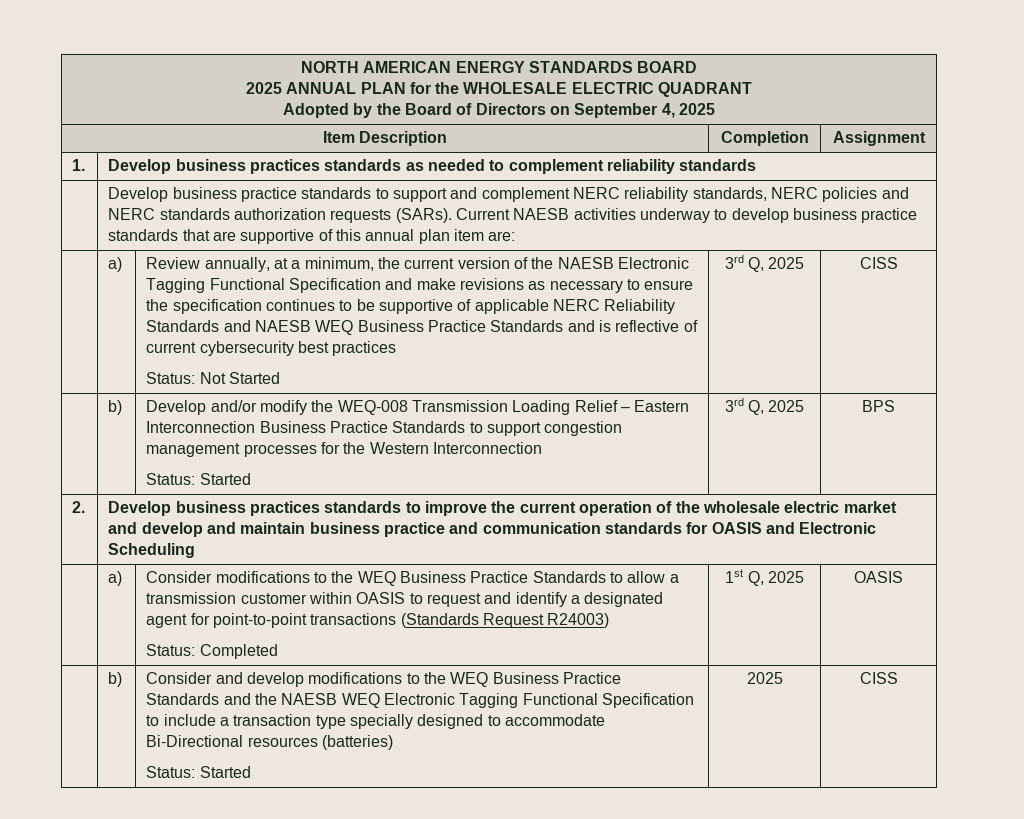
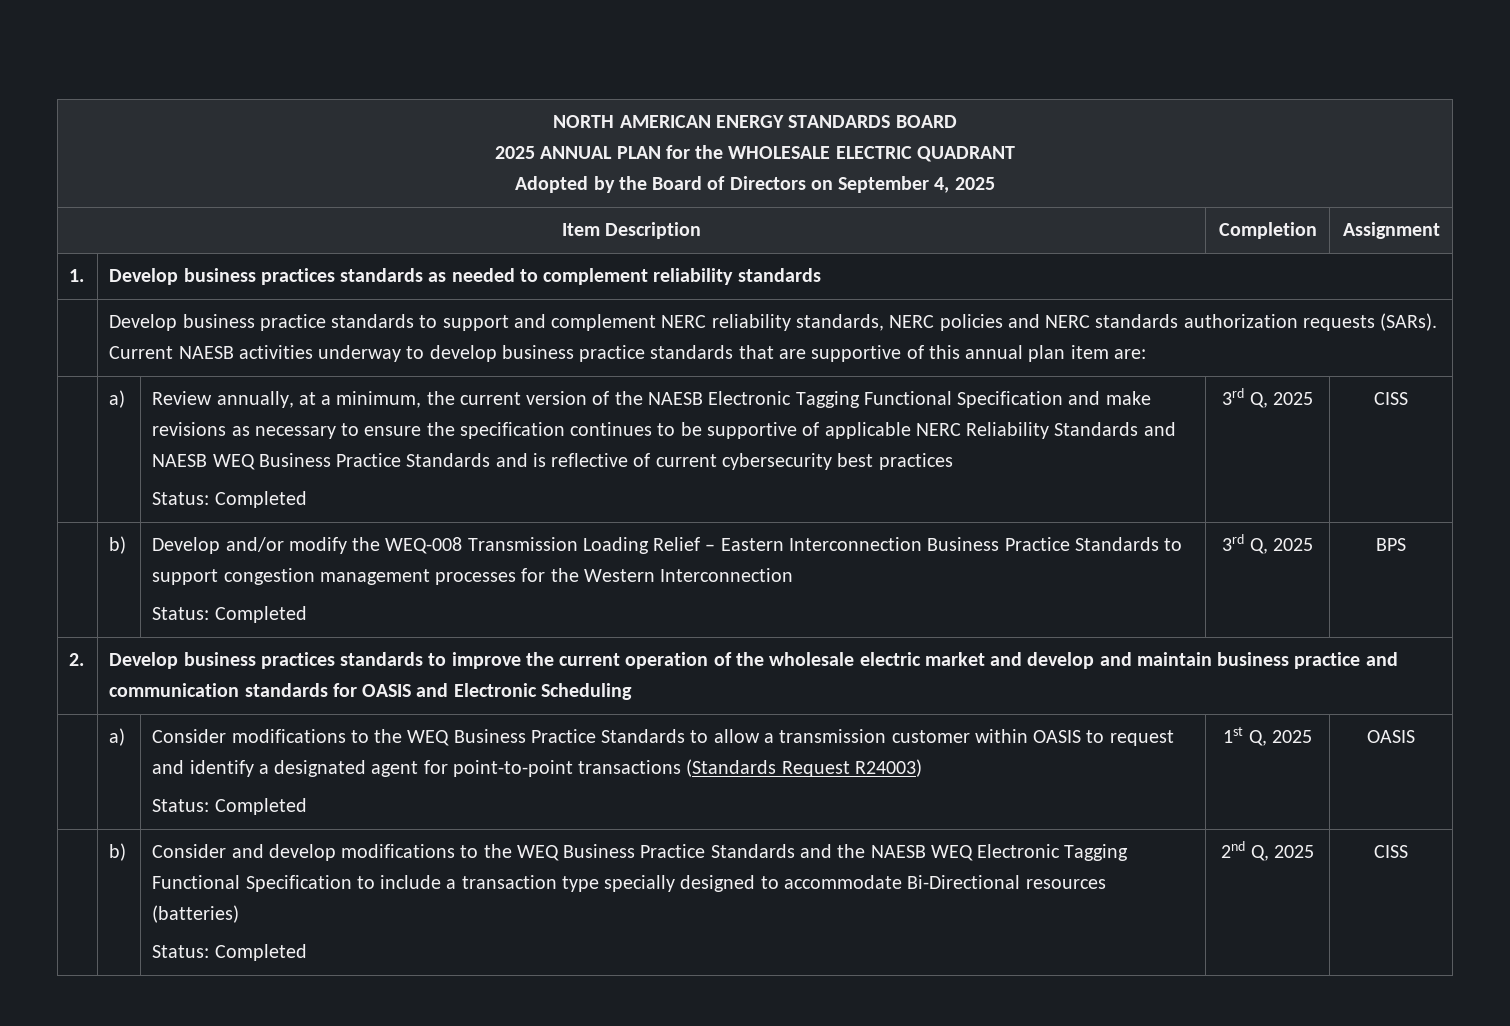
[199,372,281,384] Not Started -> [214,491,307,508] Completed
[199,473,251,485] Started -> [214,606,307,623] Completed
[199,766,251,778] Started | -> [214,944,307,961] [1221,841,1269,861] Completed | 2nd Q,

